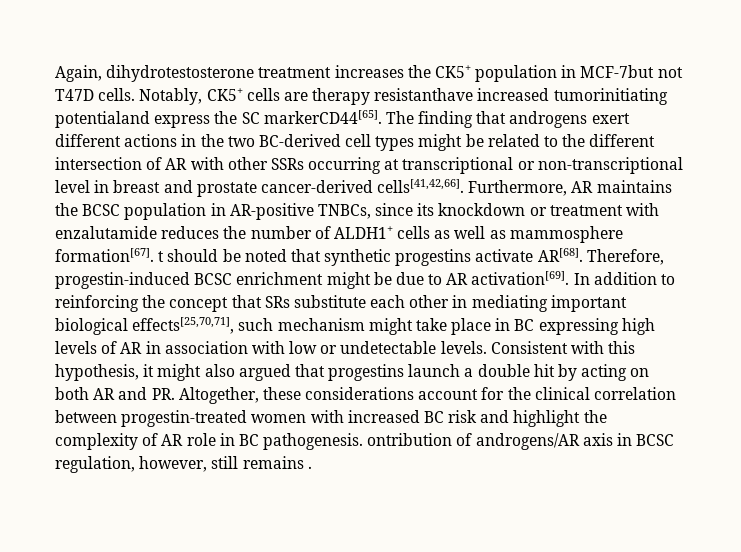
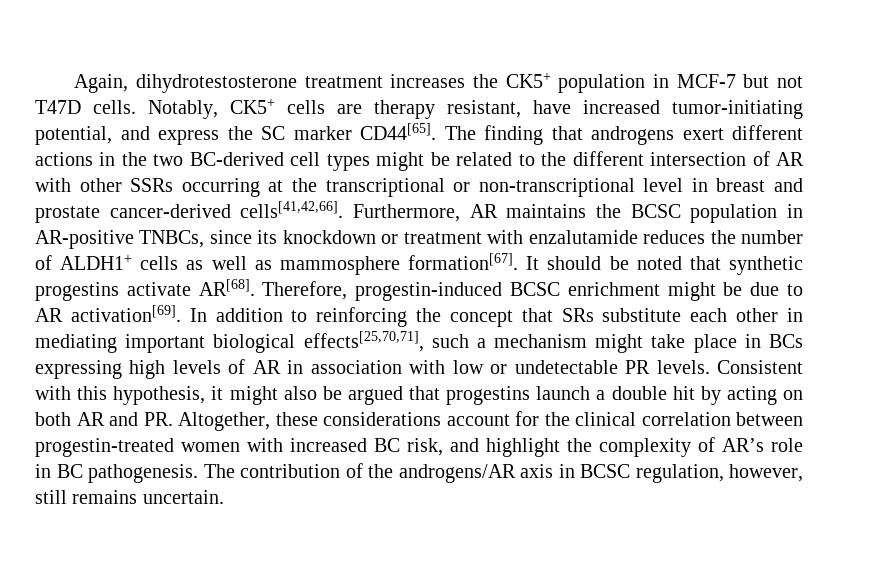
[580,65,655,78] MCF-7but -> [676,74,770,88] MCF-7 but
[374,88,668,105] [55,111,150,128] resistanthave increased tumorinitiating potentialand -> [447,100,803,119] [35,126,150,145] resistant, have increased tumor-initiating potential, and
[263,110,382,124] markerCD44[65]. -> [293,123,436,140] marker CD44[65].
(400, 164) none -> [291,178,317,192] the
[158,251,165,262] t -> [526,256,540,270] It
(274, 324) none -> [476,338,486,348] a
[514,319,535,331] BC -> [768,334,803,348] BCs
(437, 347) none -> [625,360,651,374] PR
(235, 370) none -> [322,386,342,400] be
[448,410,478,423] risk -> [407,438,443,456] risk,
[161,434,184,446] AR -> [722,438,764,452] AR’s
[367,433,473,446] ontribution of -> [203,463,393,478] The contribution of the
[307,466,312,469] . -> [142,490,224,504] uncertain.

